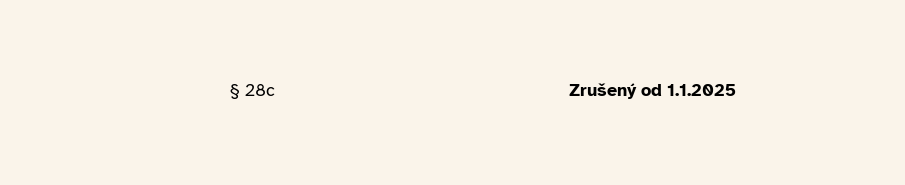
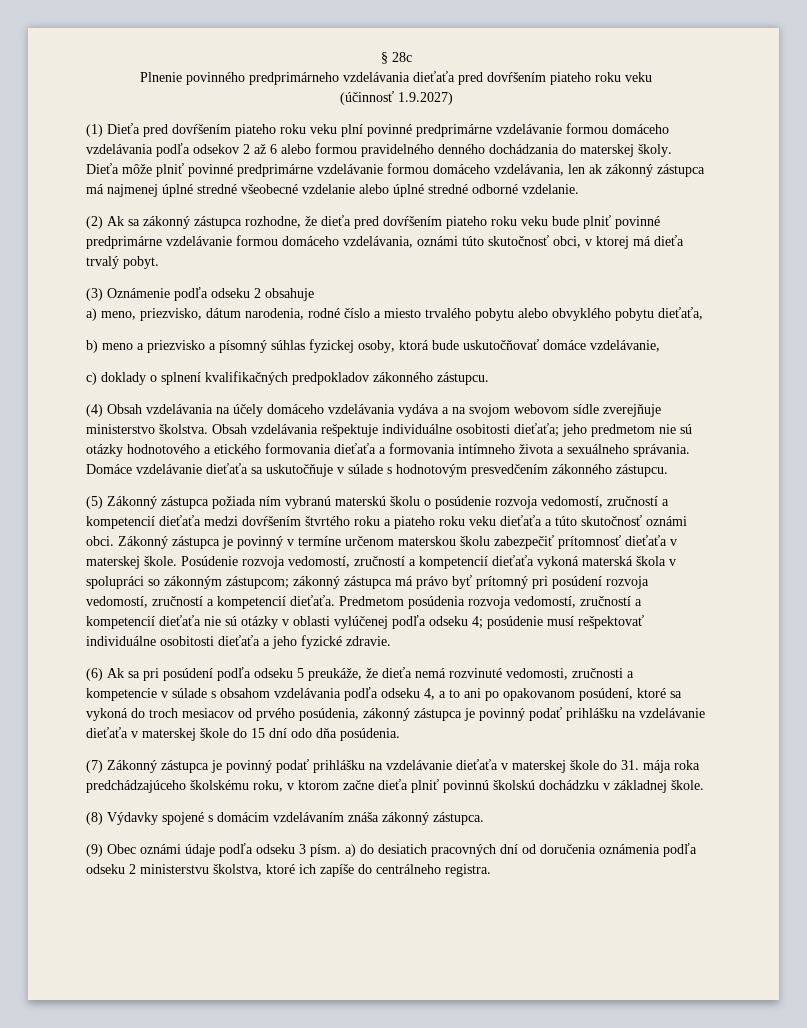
[569,83,736,99] Zrušený od 1.1.2025 -> [140,71,652,85] [339,91,453,105] [86,123,669,137] [86,143,672,157] [86,163,705,177] [86,184,579,197] [86,215,660,229] [86,235,684,249] [86,256,159,269] [86,287,314,301] [86,307,703,321] [86,339,660,353] [86,371,489,385] [86,404,661,417] [86,423,692,437] [86,443,690,457] [86,463,668,477] [86,496,669,509] [86,515,687,529] [86,535,677,549] [86,555,676,569] [86,575,649,589] [86,595,642,609] [86,615,644,629] [86,635,391,649] [86,667,634,681] [86,687,682,701] [86,707,705,721] [86,727,400,741] [86,759,700,773] [86,779,704,793] [86,812,484,825] [86,843,697,857] [86,864,491,877] Plnenie povinného predprimárneho vzdelávania dieťaťa pred dovŕšením piateho roku veku // (účinnosť 1.9.2027) // (1) Dieťa pred dovŕšením piateho roku veku plní povinné predprimárne vzdelávanie formou domáceho vzdelávania podľa odsekov 2 až 6 alebo formou pravidelného denného dochádzania do materskej školy. Dieťa môže plniť povinné predprimárne vzdelávanie formou domáceho vzdelávania, len ak zákonný zástupca má najmenej úplné stredné všeobecné vzdelanie alebo úplné stredné odborné vzdelanie. // (2) Ak sa zákonný zástupca rozhodne, že dieťa pred dovŕšením piateho roku veku bude plniť povinné predprimárne vzdelávanie formou domáceho vzdelávania, oznámi túto skutočnosť obci, v ktorej má dieťa trvalý pobyt. // (3) Oznámenie podľa odseku 2 obsahuje // a) meno, priezvisko, dátum narodenia, rodné číslo a miesto trvalého pobytu alebo obvyklého pobytu dieťaťa, // b) meno a priezvisko a písomný súhlas fyzickej osoby, ktorá bude uskutočňovať domáce vzdelávanie, // c) doklady o splnení kvalifikačných predpokladov zákonného zástupcu. // (4) Obsah vzdelávania na účely domáceho vzdelávania vydáva a na svojom webovom sídle zverejňuje ministerstvo školstva. Obsah vzdelávania rešpektuje individuálne osobitosti dieťaťa; jeho predmetom nie sú otázky hodnotového a etického formovania dieťaťa a formovania intímneho života a sexuálneho správania. Domáce vzdelávanie dieťaťa sa uskutočňuje v súlade s hodnotovým presvedčením zákonného zástupcu. // (5) Zákonný zástupca požiada ním vybranú materskú školu o posúdenie rozvoja vedomostí, zručností a kompetencií dieťaťa medzi dovŕšením štvrtého roku a piateho roku veku dieťaťa a túto skutočnosť oznámi obci. Zákonný zástupca je povinný v termíne určenom materskou školu zabezpečiť prítomnosť dieťaťa v materskej škole. Posúdenie rozvoja vedomostí, zručností a kompetencií dieťaťa vykoná materská škola v spolupráci so zákonným zástupcom; zákonný zástupca má právo byť prítomný pri posúdení rozvoja vedomostí, zručností a kompetencií dieťaťa. Predmetom posúdenia rozvoja vedomostí, zručností a kompetencií dieťaťa nie sú otázky v oblasti vylúčenej podľa odseku 4; posúdenie musí rešpektovať individuálne osobitosti dieťaťa a jeho fyzické zdravie. // (6) Ak sa pri posúdení podľa odseku 5 preukáže, že dieťa nemá rozvinuté vedomosti, zručnosti a kompetencie v súlade s obsahom vzdelávania podľa odseku 4, a to ani po opakovanom posúdení, ktoré sa vykoná do troch mesiacov od prvého posúdenia, zákonný zástupca je povinný podať prihlášku na vzdelávanie dieťaťa v materskej škole do 15 dní odo dňa posúdenia. // (7) Zákonný zástupca je povinný podať prihlášku na vzdelávanie dieťaťa v materskej škole do 31. mája roka predchádzajúceho školskému roku, v ktorom začne dieťa plniť povinnú školskú dochádzku v základnej škole. // (8) Výdavky spojené s domácim vzdelávaním znáša zákonný zástupca. // (9) Obec oznámi údaje podľa odseku 3 písm. a) do desiatich pracovných dní od doručenia oznámenia podľa odseku 2 ministerstvu školstva, ktoré ich zapíše do centrálneho registra.

